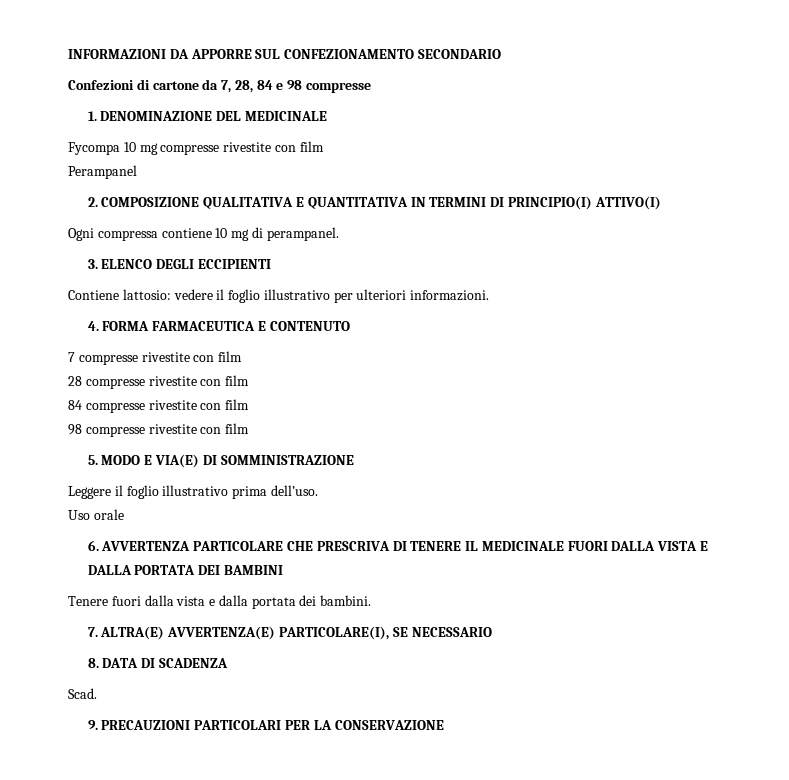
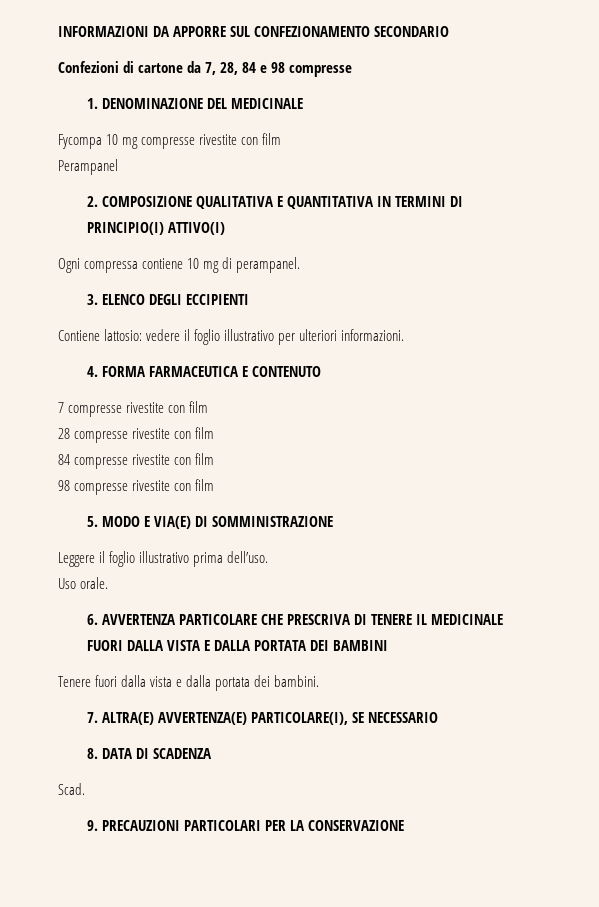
[93,509,124,520] orale -> [80,577,109,589] orale.

